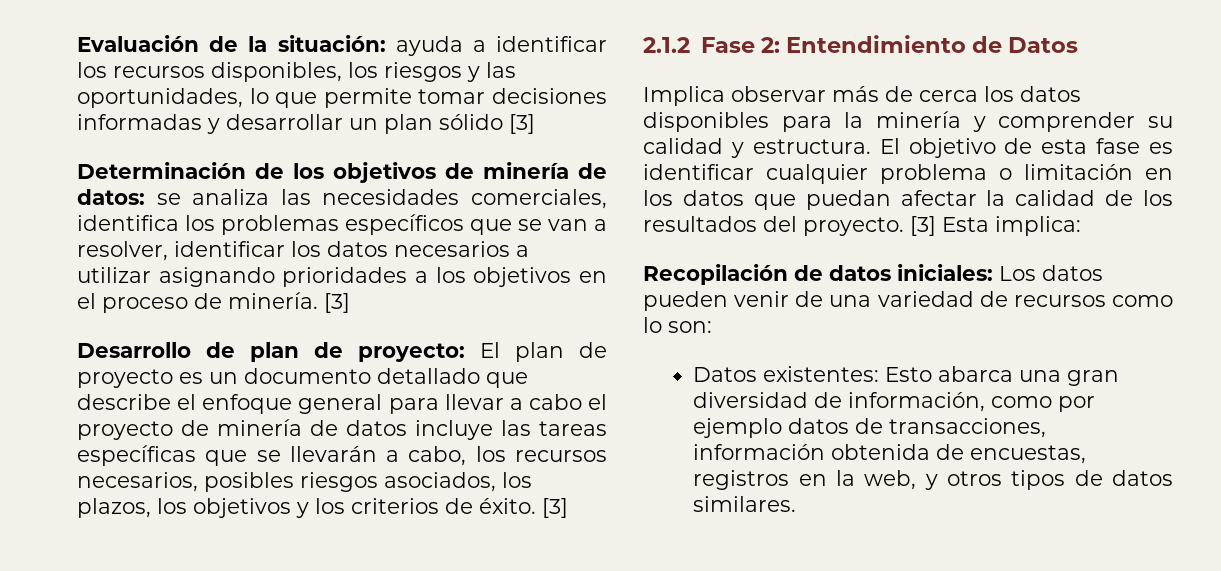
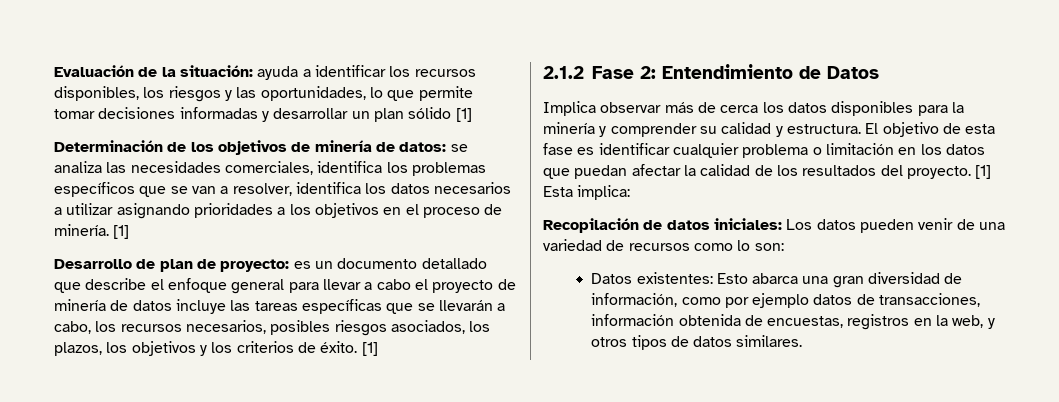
[509,114,535,134] [3] -> [455,108,472,122] [1]
[174,241,285,257] identificar -> [295,182,361,194] identifica
[324,293,350,313] [3] -> [113,225,130,239] [1]
[480,342,607,362] [77,369,173,388] El plan de proyecto -> (290, 265) none
[542,498,568,518] [3] -> [361,342,378,356] [1]
[910,216,936,236] [3] -> [975,165,992,179] [1]

